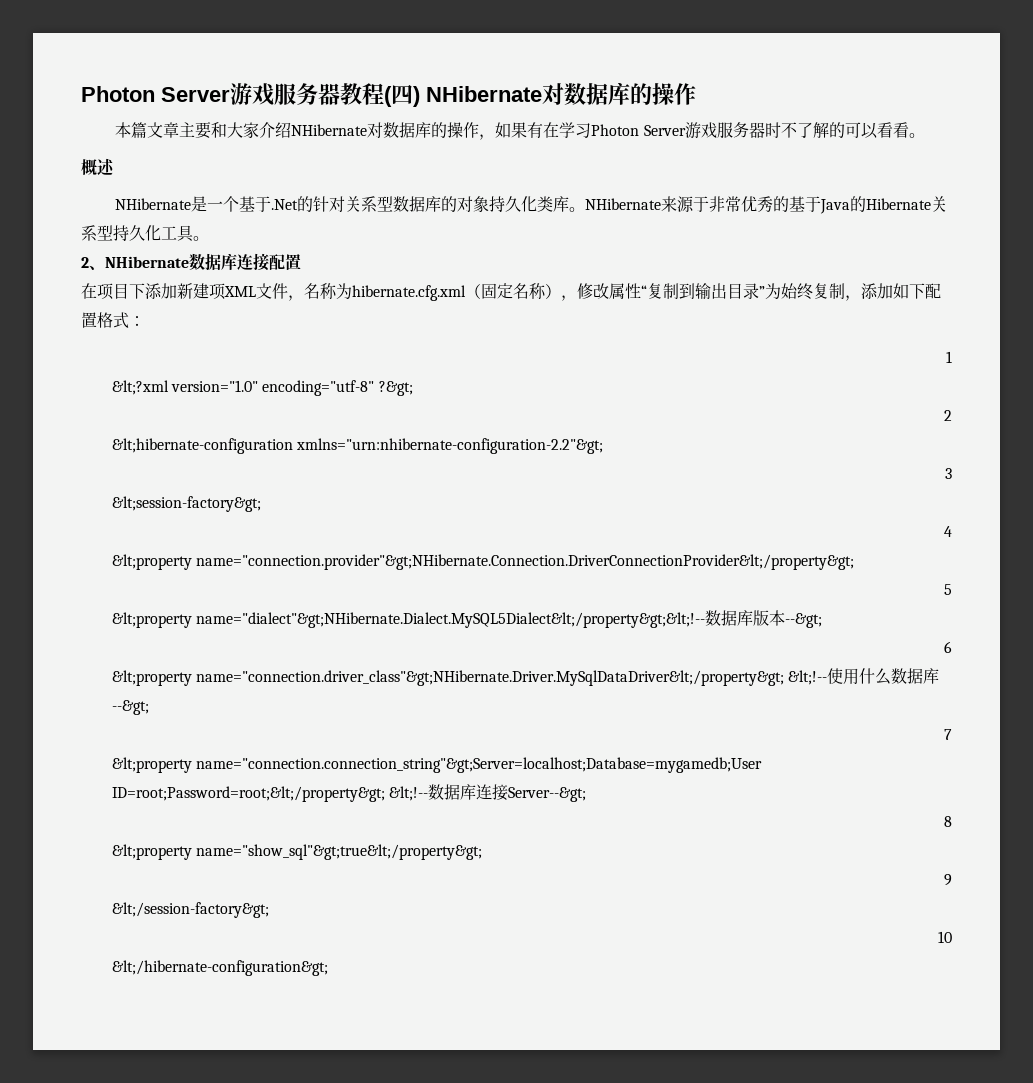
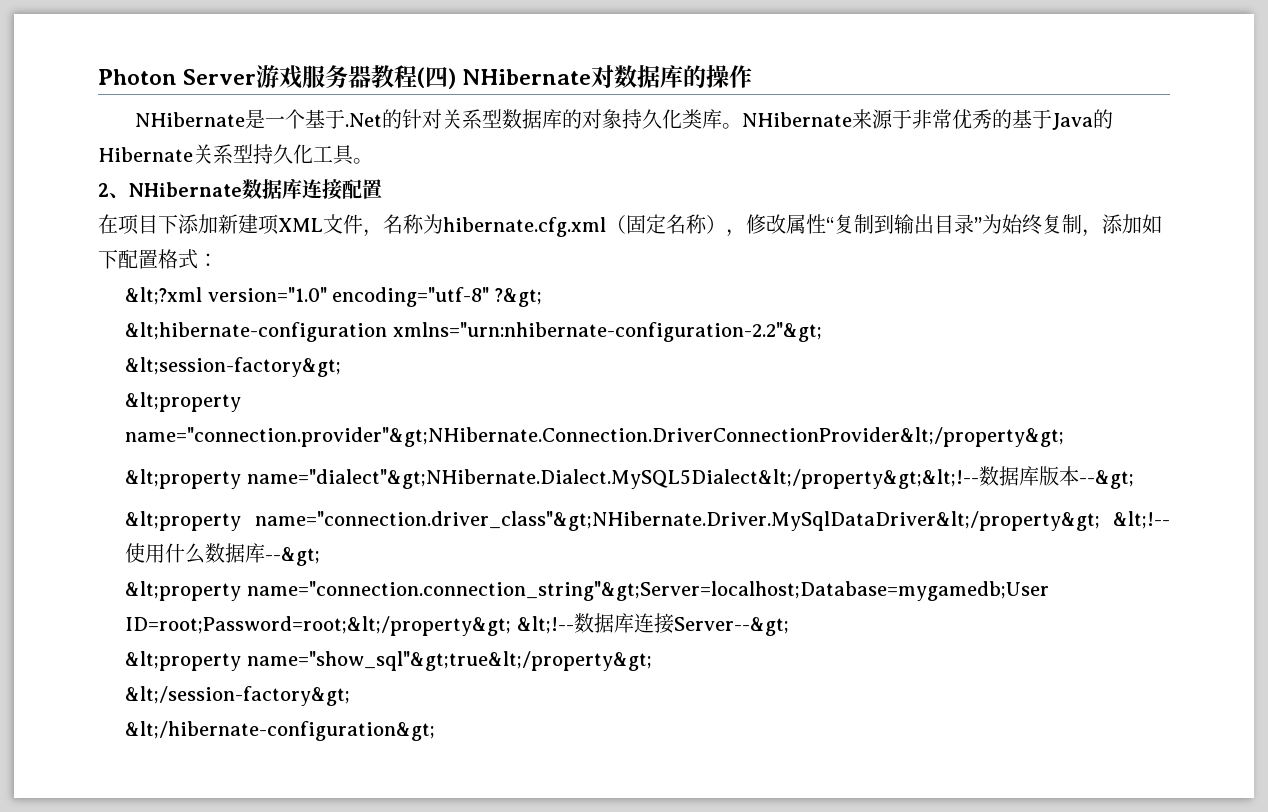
[115,122,925,140] [81,158,114,176] // 本篇文章主要和大家介绍NHibernate对数据库的操作，如果有在学习Photon Server游戏服务器时不了解的可以看看。 // 概述 -> (753, 76) none
[946,351,952,363] // 1 -> (218, 260) none
[944,410,952,421] // 2 -> (542, 297) none
[945,468,952,479] // 3 -> (822, 332) none
[944,526,952,537] // 4 -> (342, 367) none
[944,584,952,595] // 5 -> (1065, 437) none
[944,641,952,653] // 6 -> (1134, 479) none
[944,729,952,740] // 7 -> (321, 556) none
[944,816,952,827] // 8 -> (789, 626) none
[944,874,952,886] // 9 -> (652, 661) none
[938,931,952,943] // 10 -> (351, 696) none

